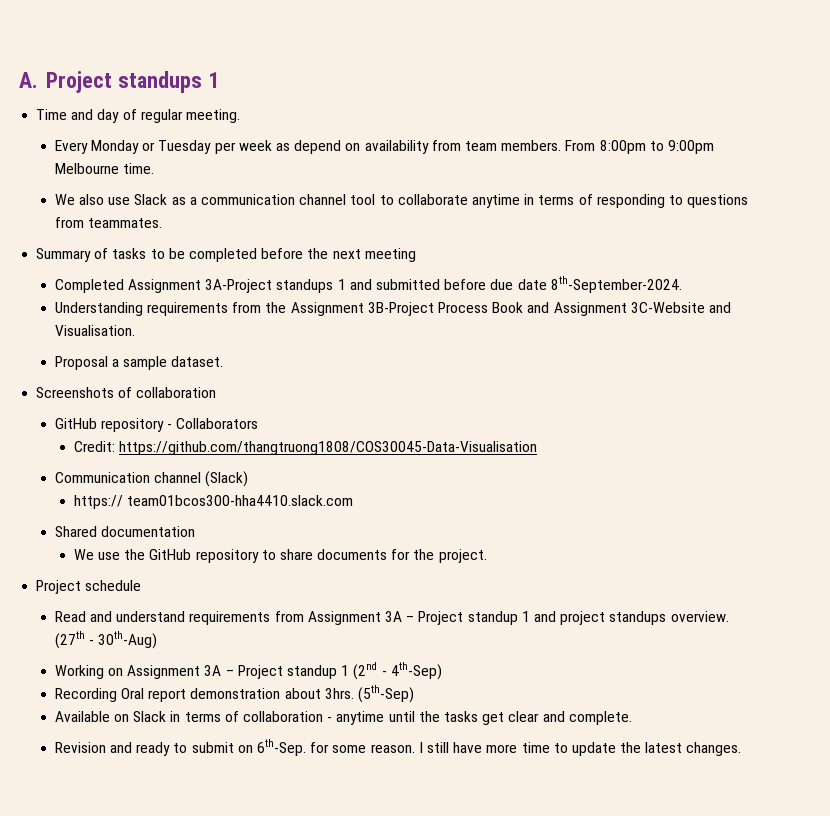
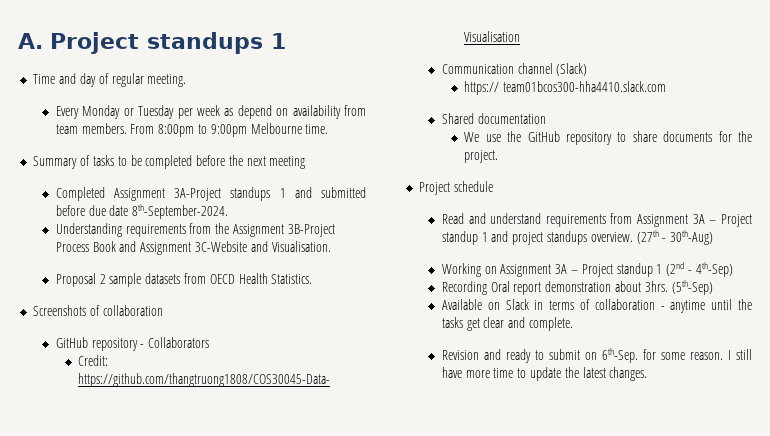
[54,194,749,208] [54,217,163,228] // We also use Slack as a communication channel tool to collaborate anytime in terms of responding to questions from teammates. -> (329, 129) none
[112,356,224,370] a sample dataset. -> [99,273,313,287] 2 sample datasets from OECD Health Statistics.

